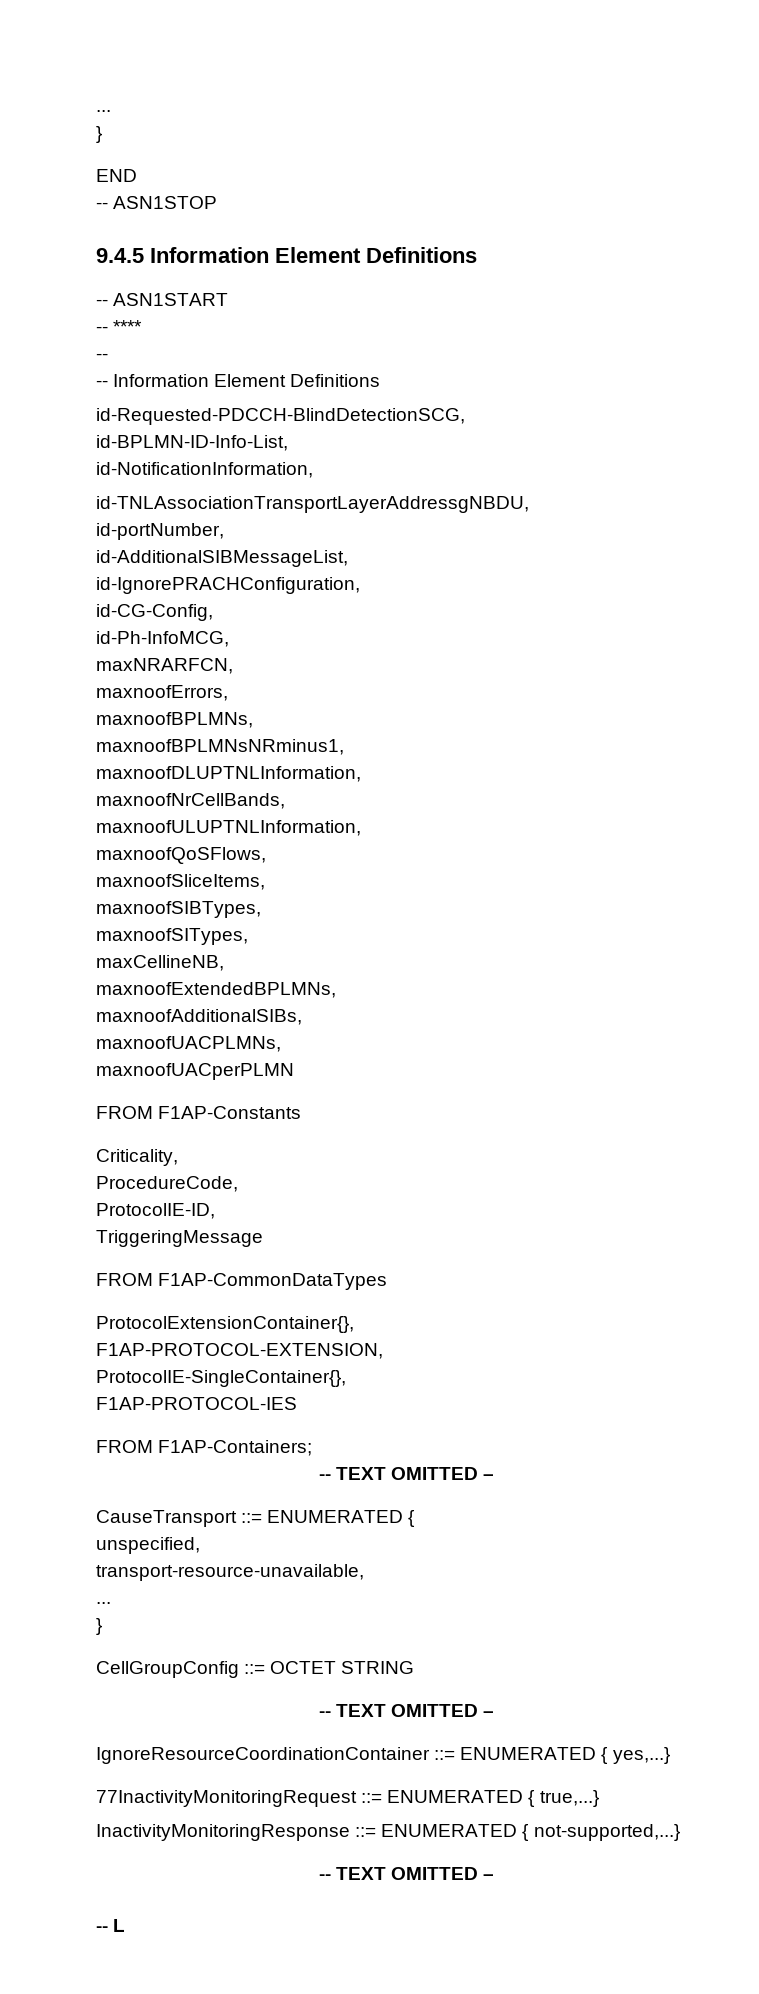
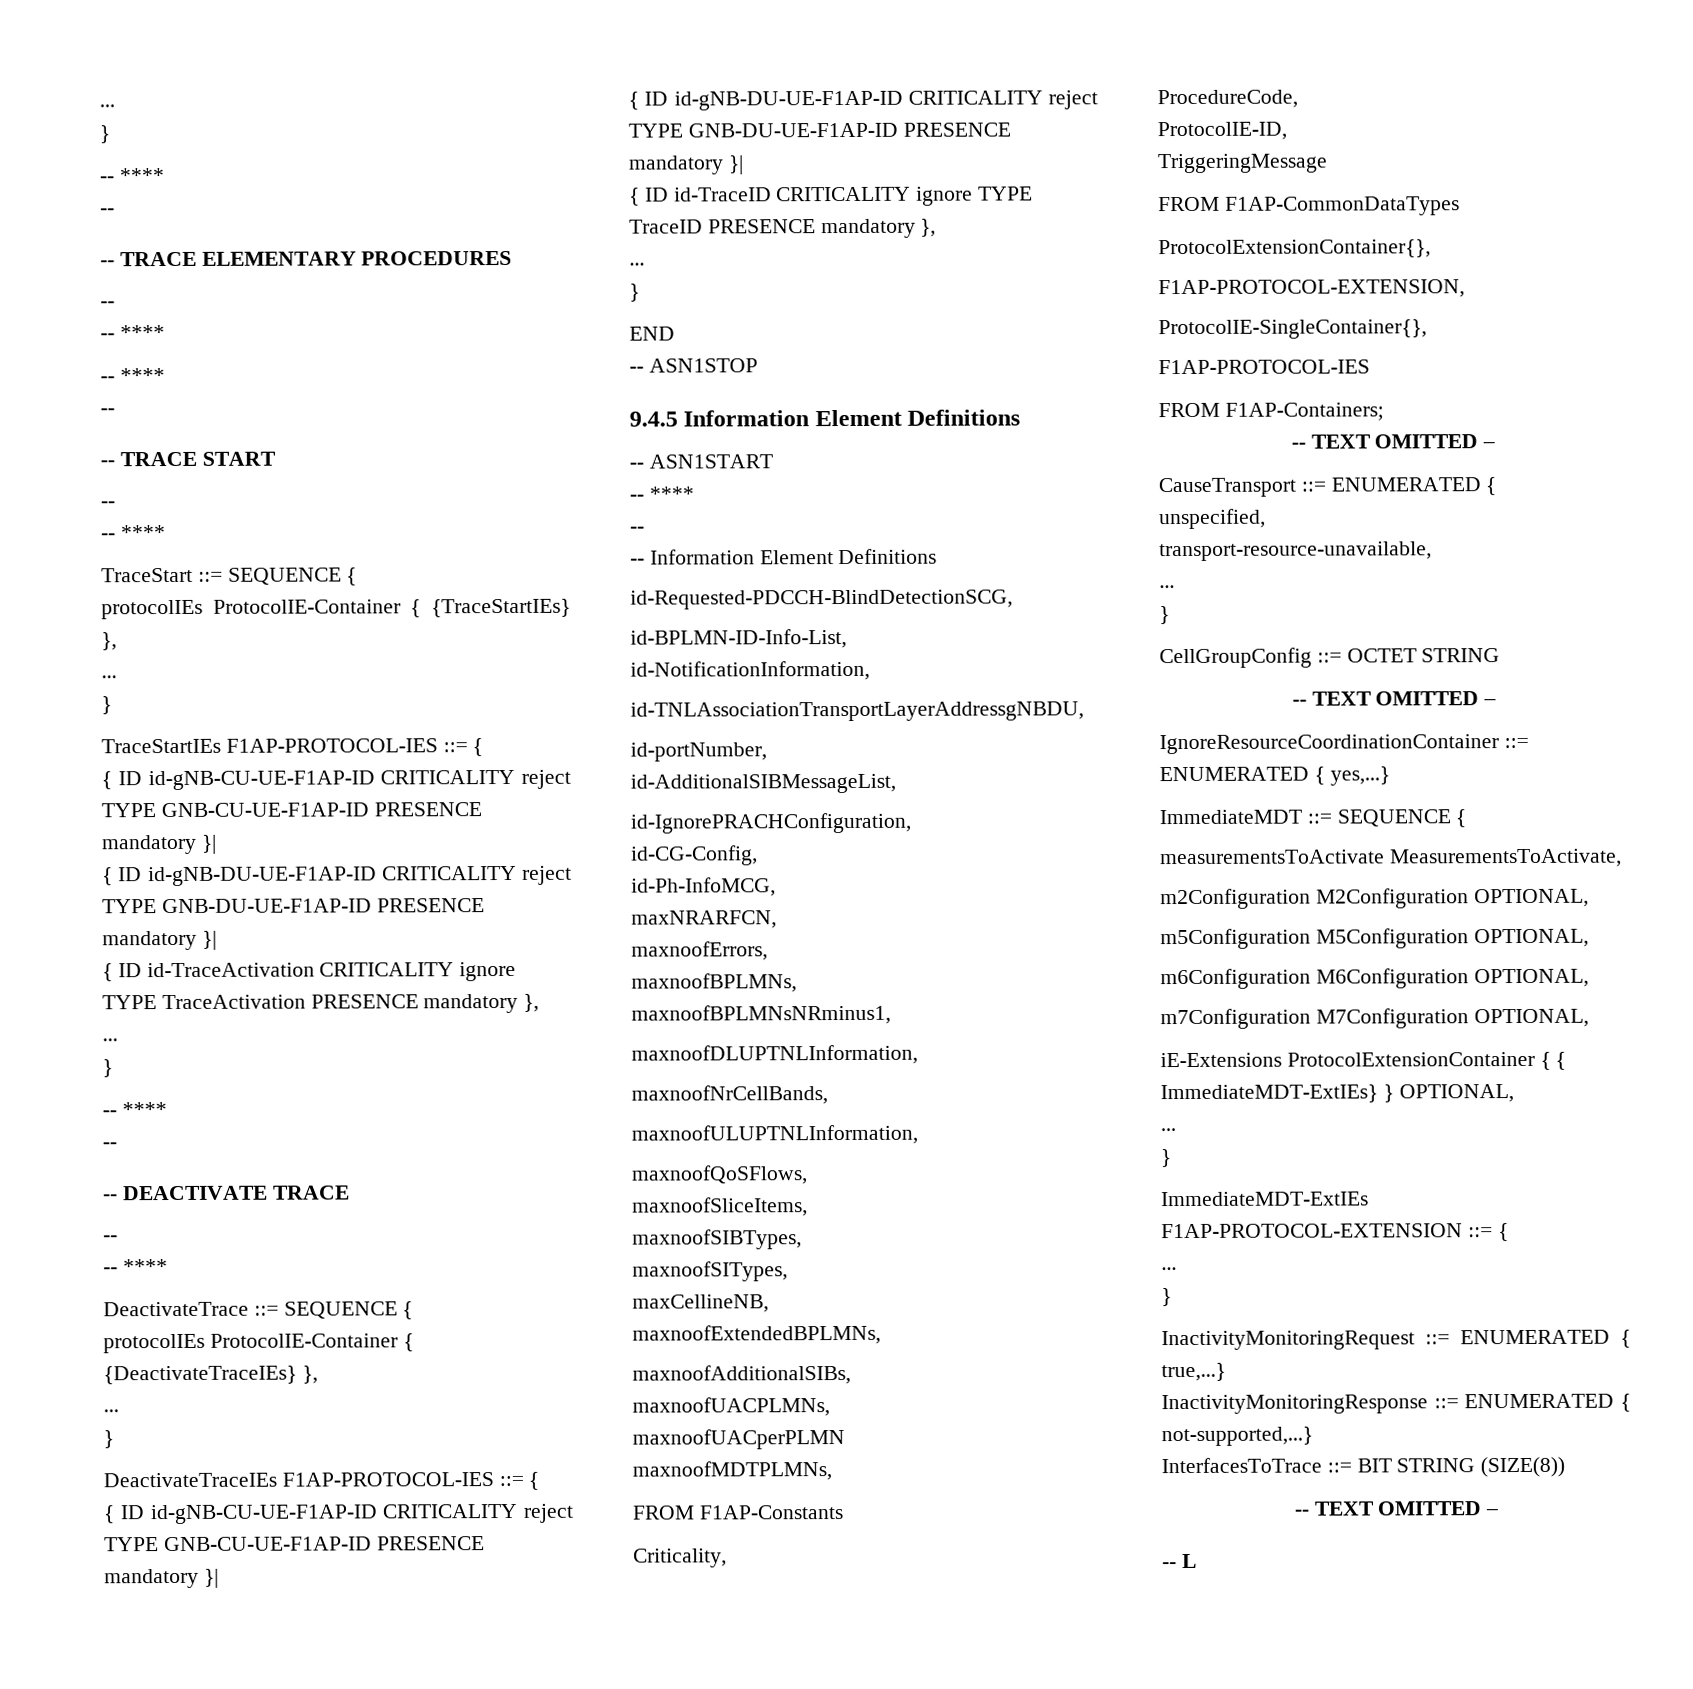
[96,110,111,112] [96,126,102,143] ... // } -> [99,104,115,108] [99,125,110,144] [100,168,165,183] [100,208,115,215] [100,250,513,267] [100,301,115,308] [100,325,165,340] [100,368,165,383] [100,408,115,415] [100,451,276,467] [100,501,115,508] [101,525,166,540] [101,567,358,586] [101,598,571,620] [101,632,117,651] [101,675,117,679] [101,696,112,715] [101,738,484,757] [101,769,571,791] [101,802,482,818] [101,834,217,855] [102,865,572,887] [102,898,485,914] [102,930,217,951] [102,961,517,982] [102,993,540,1014] [102,1038,118,1042] [102,1059,113,1078] [102,1102,167,1117] [102,1142,117,1149] [103,1185,350,1201] [103,1235,118,1242] [103,1259,168,1274] [103,1301,414,1320] [103,1333,414,1354] [103,1365,318,1385] [103,1409,119,1413] [103,1430,114,1449] [103,1471,540,1490] [103,1503,574,1525] [104,1536,485,1552] [104,1568,219,1589] [628,90,1098,111] [628,122,1011,138] [628,155,744,175] [629,186,1034,206] [629,218,937,239] [629,262,645,266] [629,283,640,302] ... // } // -- **** // -- // -- TRACE ELEMENTARY PROCEDURES // -- // -- **** // -- **** // -- // -- TRACE START // -- // -- **** // TraceStart ::= SEQUENCE { // protocolIEs ProtocolIE-Container { {TraceStartIEs} }, // ... // } // TraceStartIEs F1AP-PROTOCOL-IES ::= { // { ID id-gNB-CU-UE-F1AP-ID CRITICALITY reject TYPE GNB-CU-UE-F1AP-ID PRESENCE mandatory }| // { ID id-gNB-DU-UE-F1AP-ID CRITICALITY reject TYPE GNB-DU-UE-F1AP-ID PRESENCE mandatory }| // { ID id-TraceActivation CRITICALITY ignore TYPE TraceActivation PRESENCE mandatory }, // ... // } // -- **** // -- // -- DEACTIVATE TRACE // -- // -- **** // DeactivateTrace ::= SEQUENCE { // protocolIEs ProtocolIE-Container { {DeactivateTraceIEs} }, // ... // } // DeactivateTraceIEs F1AP-PROTOCOL-IES ::= { // { ID id-gNB-CU-UE-F1AP-ID CRITICALITY reject TYPE GNB-CU-UE-F1AP-ID PRESENCE mandatory }| // { ID id-gNB-DU-UE-F1AP-ID CRITICALITY reject TYPE GNB-DU-UE-F1AP-ID PRESENCE mandatory }| // { ID id-TraceID CRITICALITY ignore TYPE TraceID PRESENCE mandatory }, // ... // }
(294, 1071) none -> [632,1461,832,1481] // maxnoofMDTPLMNs,
[96,1790,357,1807] 77InactivityMonitoringRequest -> [1159,809,1467,828] [1160,848,1622,868] [1160,888,1589,910] [1160,928,1589,950] [1160,968,1589,990] [1160,1008,1589,1030] [1160,1051,1567,1070] [1160,1084,1514,1104] [1160,1128,1176,1132] [1160,1149,1171,1168] [1161,1191,1369,1207] [1161,1223,1509,1242] [1161,1267,1177,1271] [1161,1288,1172,1307] [1161,1330,1415,1351] ImmediateMDT ::= SEQUENCE { // measurementsToActivate MeasurementsToActivate, // m2Configuration M2Configuration OPTIONAL, // m5Configuration M5Configuration OPTIONAL, // m6Configuration M6Configuration OPTIONAL, // m7Configuration M7Configuration OPTIONAL, // iE-Extensions ProtocolExtensionContainer { { ImmediateMDT-ExtIEs} } OPTIONAL, // ... // } // ImmediateMDT-ExtIEs F1AP-PROTOCOL-EXTENSION ::= { // ... // } // InactivityMonitoringRequest
(680, 1832) none -> [1161,1456,1566,1478] // InterfacesToTrace ::= BIT STRING (SIZE(8))

